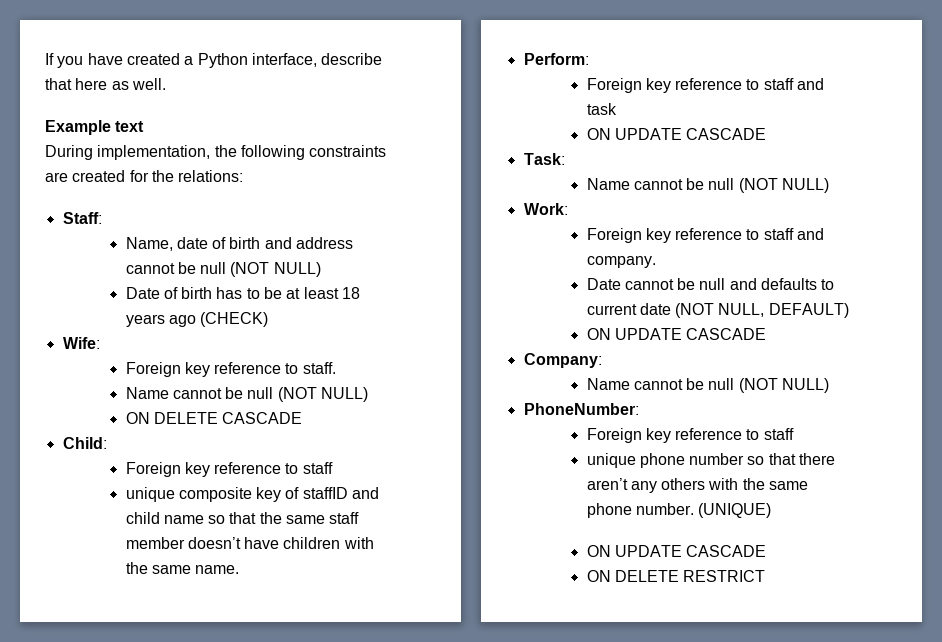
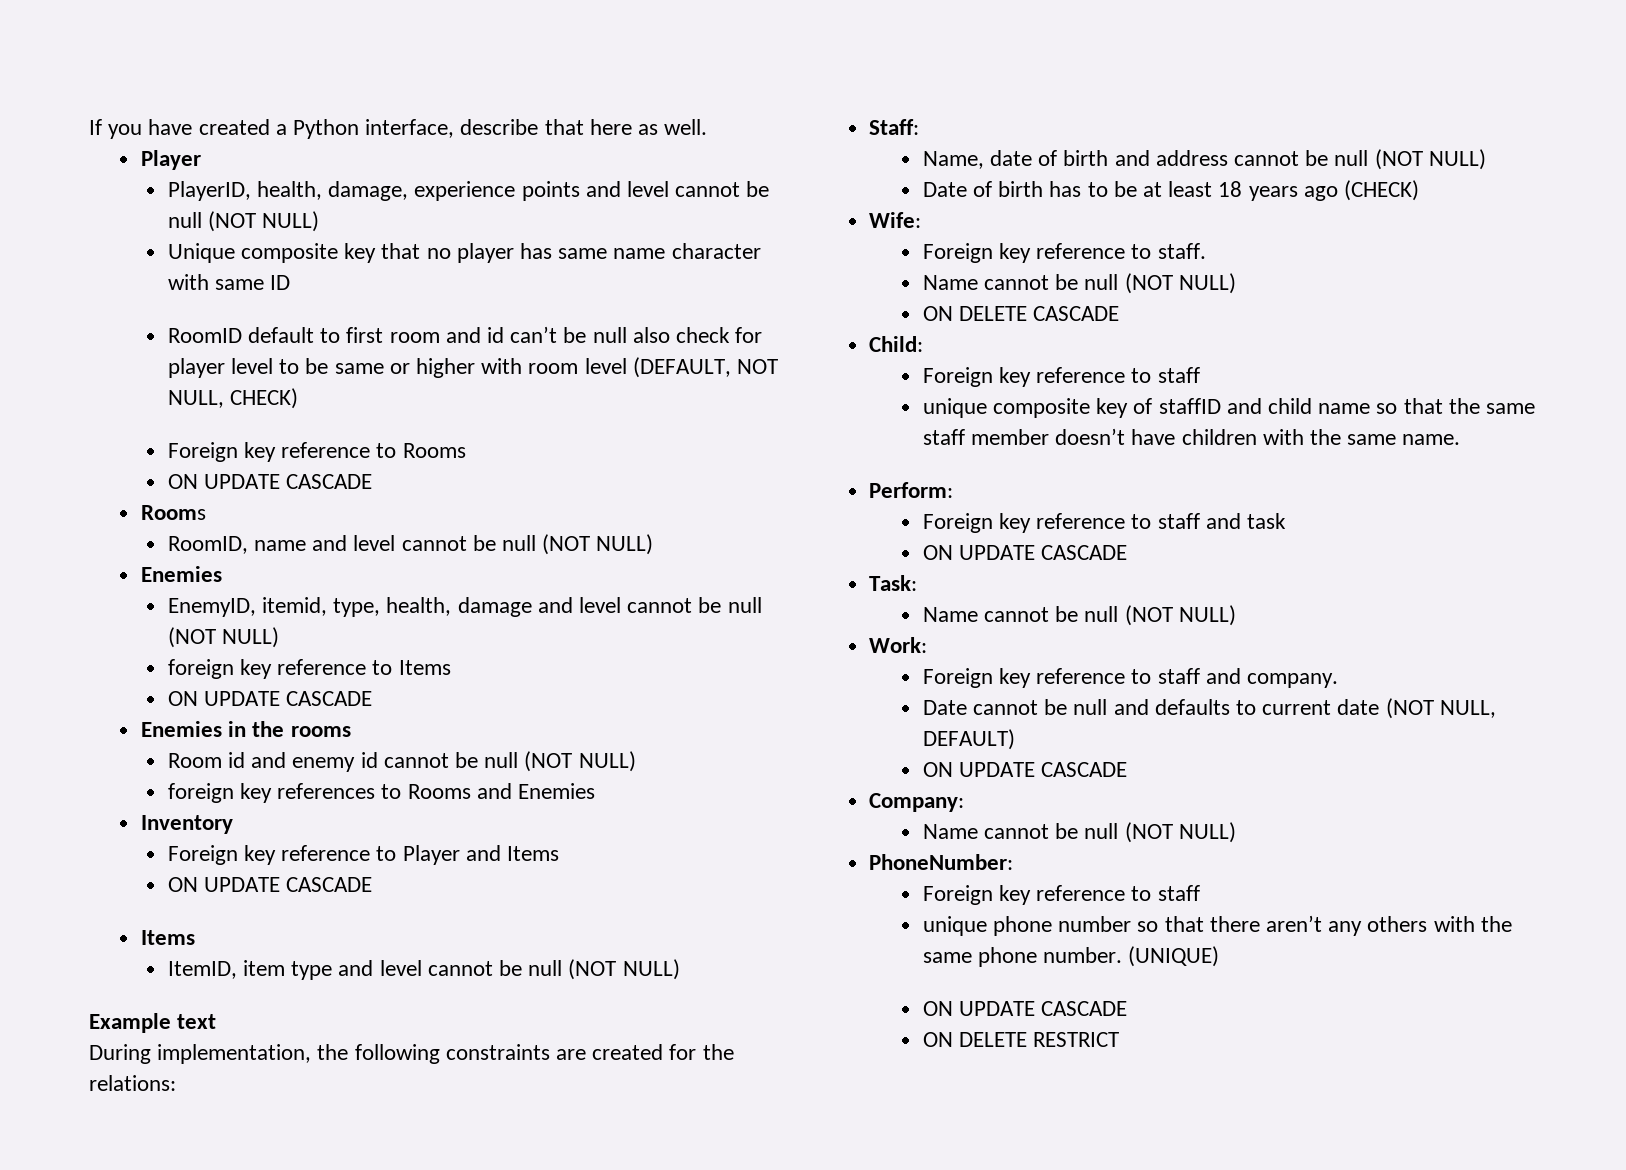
(166, 84) none -> [141,150,202,170] [167,181,770,201] [167,211,320,232] [167,243,761,263] [167,274,291,290] [167,326,763,343] [167,357,779,378] [167,388,298,409] [167,442,466,462] [167,474,373,489] [141,505,207,520] [167,534,654,555] [141,566,223,582] [167,597,762,617] [167,627,279,648] [167,659,451,679] [167,691,373,706] [141,721,351,737] [167,751,636,772] [167,783,595,803] [141,815,234,834] [167,845,559,865] [167,877,373,892] [141,930,196,945] [167,959,680,980] // Player // PlayerID, health, damage, experience points and level cannot be null (NOT NULL) // Unique composite key that no player has same name character with same ID // RoomID default to first room and id can’t be null also check for player level to be same or higher with room level (DEFAULT, NOT NULL, CHECK) // Foreign key reference to Rooms // ON UPDATE CASCADE // Rooms // RoomID, name and level cannot be null (NOT NULL) // Enemies // EnemyID, itemid, type, health, damage and level cannot be null (NOT NULL) // foreign key reference to Items // ON UPDATE CASCADE // Enemies in the rooms // Room id and enemy id cannot be null (NOT NULL) // foreign key references to Rooms and Enemies // Inventory // Foreign key reference to Player and Items // ON UPDATE CASCADE // Items // ItemID, item type and level cannot be null (NOT NULL)

